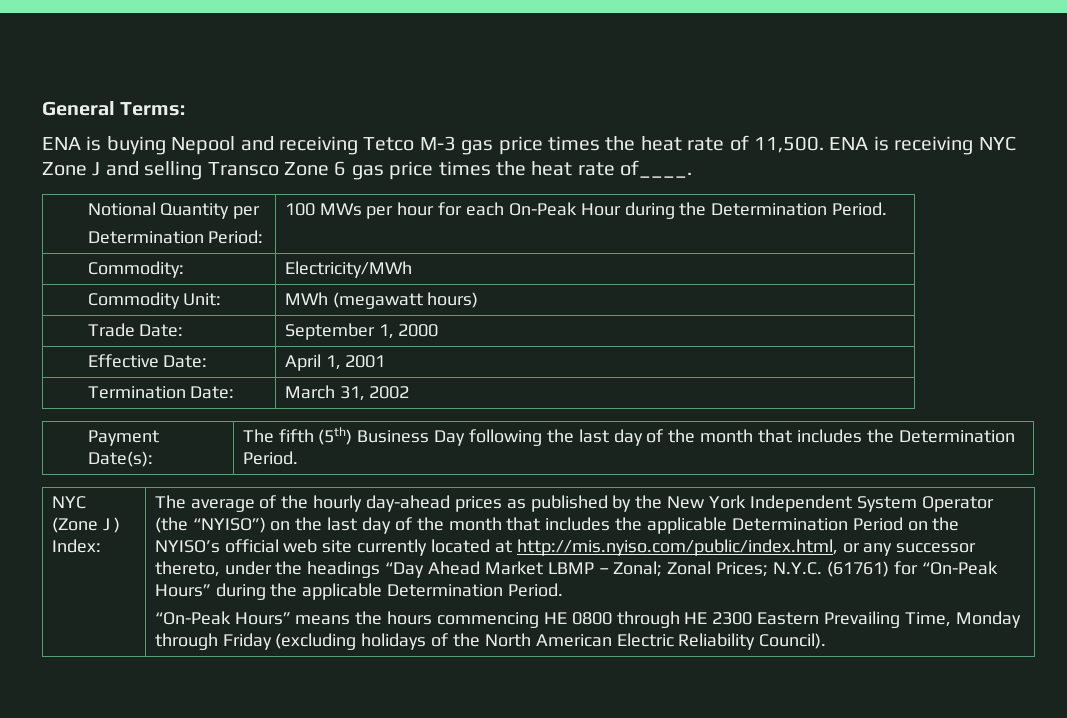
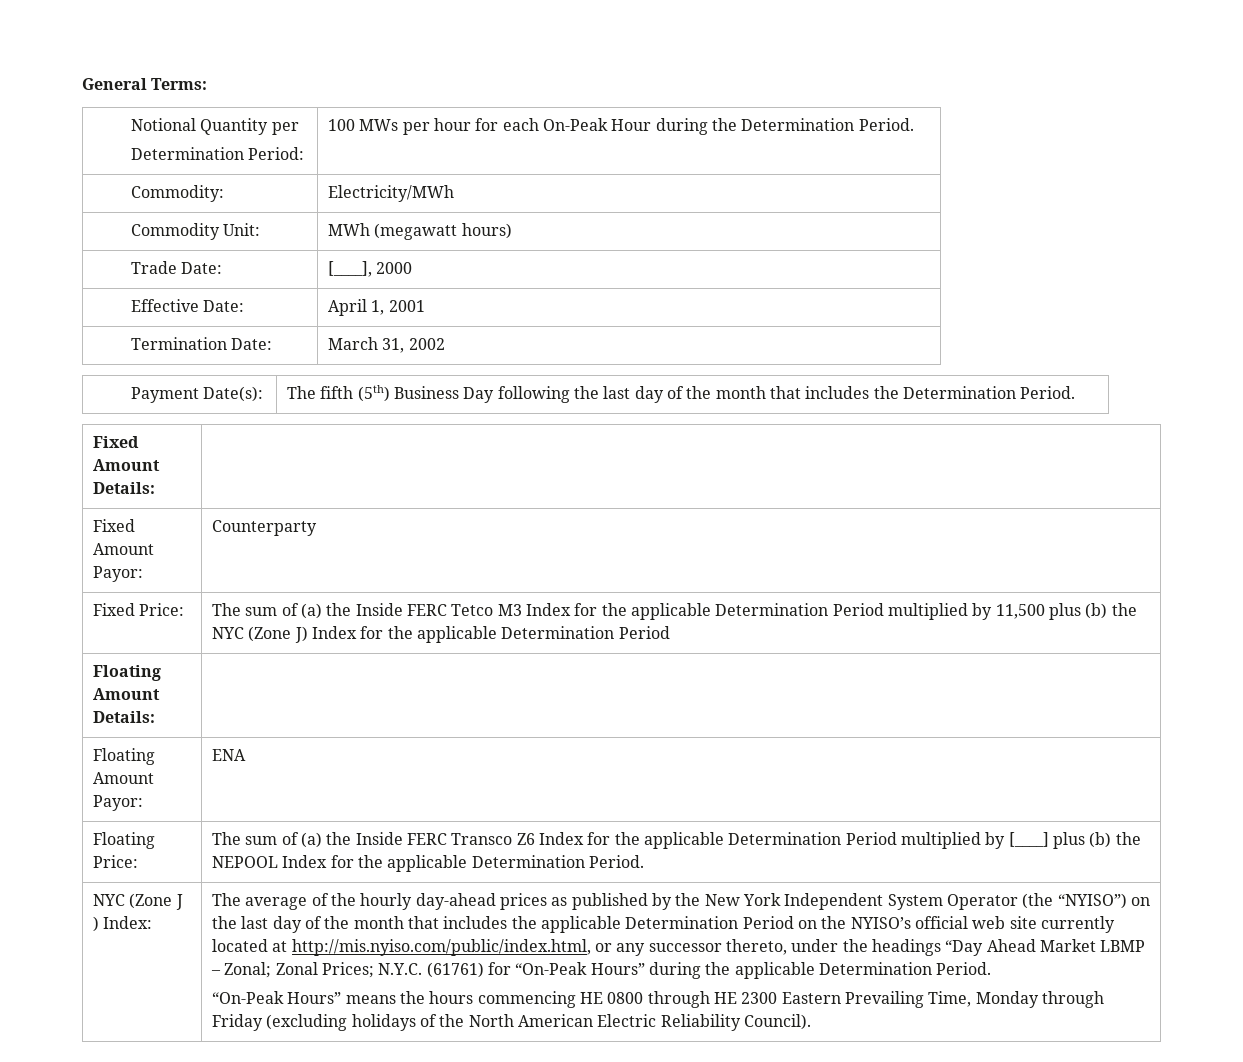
[42,135,1016,155] [42,160,693,180] // ENA is buying Nepool and receiving Tetco M-3 gas price times the heat rate of 11,500. ENA is receiving NYC Zone J and selling Transco Zone 6 gas price times the heat rate of____. -> (208, 84) none
[284,323,394,340] September 1, -> [328,261,373,277] [____],
(298, 458) none -> [93,436,140,448] [93,459,161,471] [93,482,156,494] [93,519,136,532] [93,543,155,555] [93,566,144,582] [212,520,318,536] [93,603,185,616] [212,603,1137,620] [212,626,670,643] [93,665,162,681] [93,688,161,700] [93,711,156,723] [93,748,156,765] [93,772,155,784] [93,795,144,811] [212,749,247,761] [93,832,156,849] [93,855,139,868] [212,832,1141,849] [212,855,645,872] // Fixed Amount Details: | // Fixed Amount Payor: | Counterparty // Fixed Price: | The sum of (a) the Inside FERC Tetco M3 Index for the applicable Determination Period multiplied by 11,500 plus (b) the NYC (Zone J) Index for the applicable Determination Period // Floating Amount Details: | // Floating Amount Payor: | ENA // Floating Price: | The sum of (a) the Inside FERC Transco Z6 Index for the applicable Determination Period multiplied by [____] plus (b) the NEPOOL Index for the applicable Determination Period.

